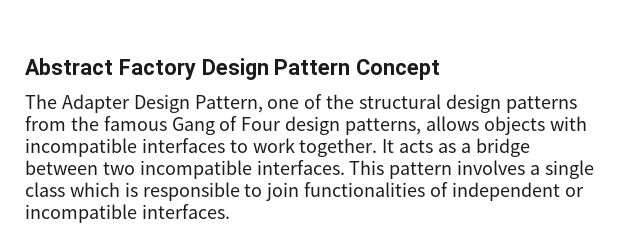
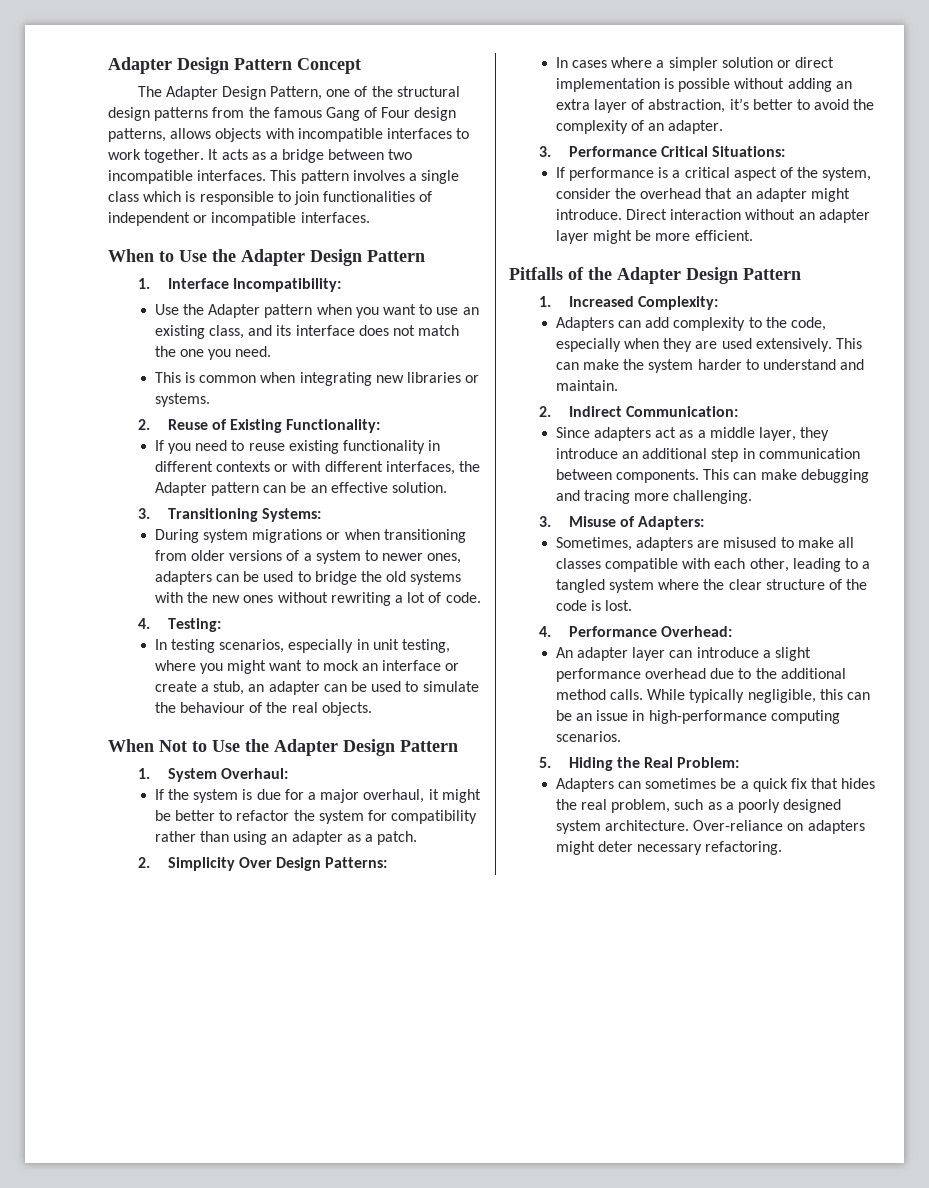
[25,58,196,80] Abstract Factory -> [108,57,172,74] Adapter
(230, 211) none -> [108,249,425,266] [137,278,341,292] [154,304,479,318] [154,325,460,339] [154,346,272,360] [154,372,480,386] [154,393,210,407] [137,419,381,433] [154,440,441,454] [154,461,481,475] [154,482,448,496] [137,508,321,522] [154,529,466,543] [154,550,462,564] [154,571,462,585] [154,592,481,606] [137,618,221,632] [154,639,451,653] [154,660,460,674] [154,681,479,695] [154,702,372,716] [108,739,458,756] [137,768,288,782] [154,789,481,803] [154,810,478,824] [154,831,418,845] [137,857,388,871] [555,57,835,71] [555,78,852,92] [555,98,875,113] [555,120,724,134] [538,146,786,157] [555,167,872,181] [555,188,851,202] [555,209,870,223] [555,230,753,244] [509,267,801,284] [538,296,718,310] [555,317,827,331] [555,338,863,352] [555,359,865,373] [555,380,618,391] [538,406,738,417] [555,427,830,441] [555,448,860,462] [555,469,869,483] [555,490,753,504] [538,516,705,530] [555,537,855,551] [555,558,871,572] [555,579,868,593] [555,600,633,611] [538,626,732,637] [555,647,812,661] [555,668,846,682] [555,689,871,703] [555,710,840,724] [555,731,621,742] [538,757,740,771] [555,778,876,792] [555,799,842,813] [555,820,865,834] [555,841,783,855] // When to Use the Adapter Design Pattern // 1. Interface Incompatibility: // Use the Adapter pattern when you want to use an existing class, and its interface does not match the one you need. // This is common when integrating new libraries or systems. // 2. Reuse of Existing Functionality: // If you need to reuse existing functionality in different contexts or with different interfaces, the Adapter pattern can be an effective solution. // 3. Transitioning Systems: // During system migrations or when transitioning from older versions of a system to newer ones, adapters can be used to bridge the old systems with the new ones without rewriting a lot of code. // 4. Testing: // In testing scenarios, especially in unit testing, where you might want to mock an interface or create a stub, an adapter can be used to simulate the behaviour of the real objects. // When Not to Use the Adapter Design Pattern // 1. System Overhaul: // If the system is due for a major overhaul, it might be better to refactor the system for compatibility rather than using an adapter as a patch. // 2. Simplicity Over Design Patterns: // In cases where a simpler solution or direct implementation is possible without adding an extra layer of abstraction, it’s better to avoid the complexity of an adapter. // 3. Performance Critical Situations: // If performance is a critical aspect of the system, consider the overhead that an adapter might introduce. Direct interaction without an adapter layer might be more efficient. // Pitfalls of the Adapter Design Pattern // 1. Increased Complexity: // Adapters can add complexity to the code, especially when they are used extensively. This can make the system harder to understand and maintain. // 2. Indirect Communication: // Since adapters act as a middle layer, they introduce an additional step in communication between components. This can make debugging and tracing more challenging. // 3. Misuse of Adapters: // Sometimes, adapters are misused to make all classes compatible with each other, leading to a tangled system where the clear structure of the code is lost. // 4. Performance Overhead: // An adapter layer can introduce a slight performance overhead due to the additional method calls. While typically negligible, this can be an issue in high-performance computing scenarios. // 5. Hiding the Real Problem: // Adapters can sometimes be a quick fix that hides the real problem, such as a poorly designed system architecture. Over-reliance on adapters might deter necessary refactoring.

